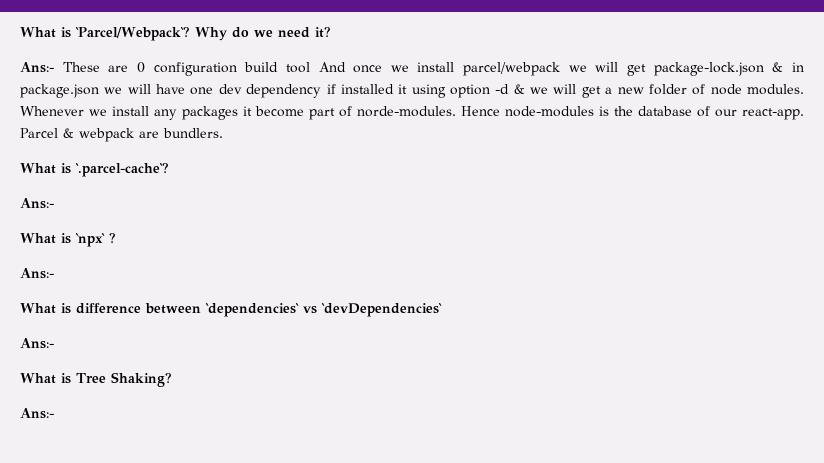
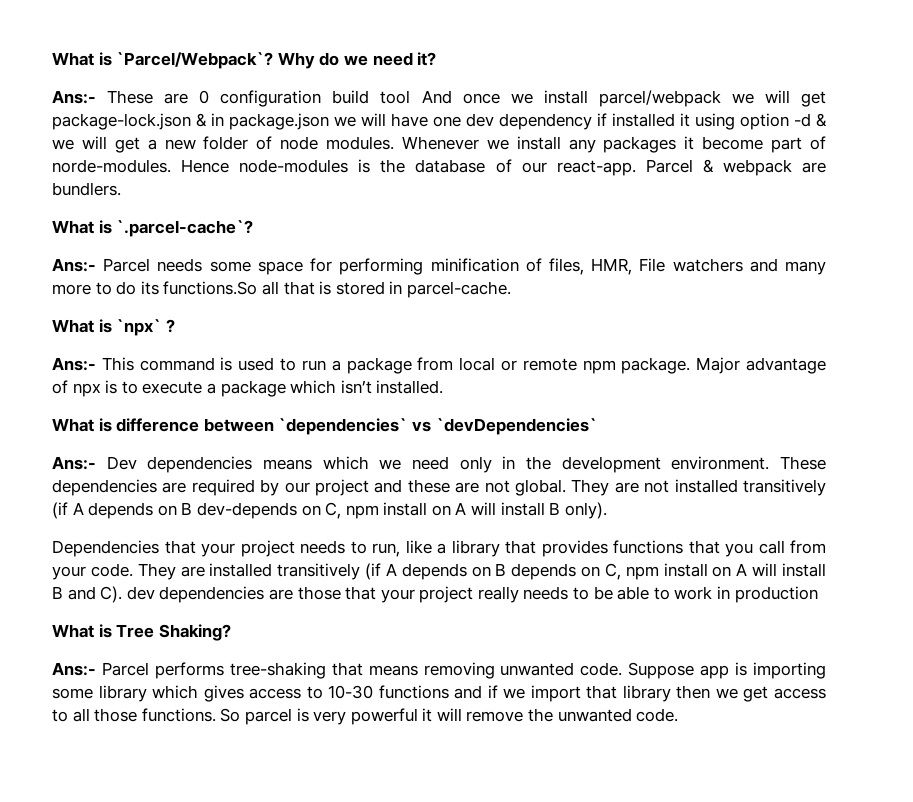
(54, 203) none -> [103,258,826,275] [52,281,511,298] Parcel needs some space for performing minification of files, HMR, File watchers and many more to do its functions.So all that is stored in parcel-cache.
(54, 273) none -> [101,357,826,374] [52,380,444,397] This command is used to run a package from local or remote npm package. Major advantage of npx is to execute a package which isn’t installed.
(54, 343) none -> [106,456,826,473] [52,479,826,496] [52,502,607,519] [52,540,826,557] [52,563,827,580] [52,586,818,603] Dev dependencies means which we need only in the development environment. These dependencies are required by our project and these are not global. They are not installed transitively (if A depends on B dev-depends on C, npm install on A will install B only). // Dependencies that your project needs to run, like a library that provides functions that you call from your code. They are installed transitively (if A depends on B depends on C, npm install on A will install B and C). dev dependencies are those that your project really needs to be able to work in production
(54, 413) none -> [101,662,826,679] [52,685,826,702] [52,708,679,725] Parcel performs tree-shaking that means removing unwanted code. Suppose app is importing some library which gives access to 10-30 functions and if we import that library then we get access to all those functions. So parcel is very powerful it will remove the unwanted code.

